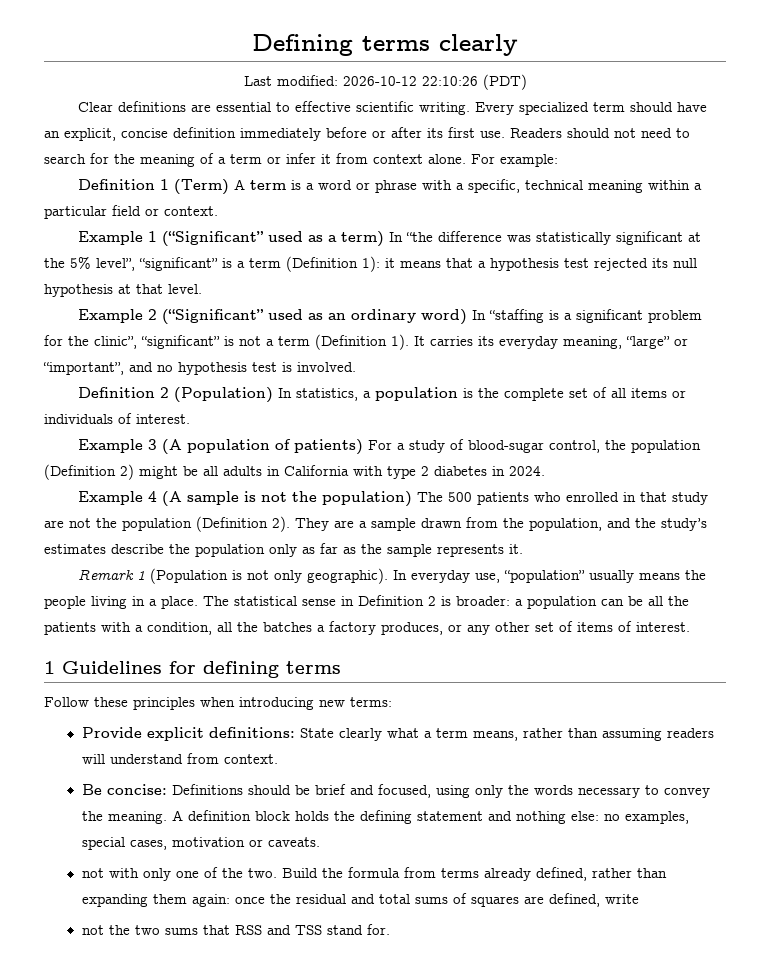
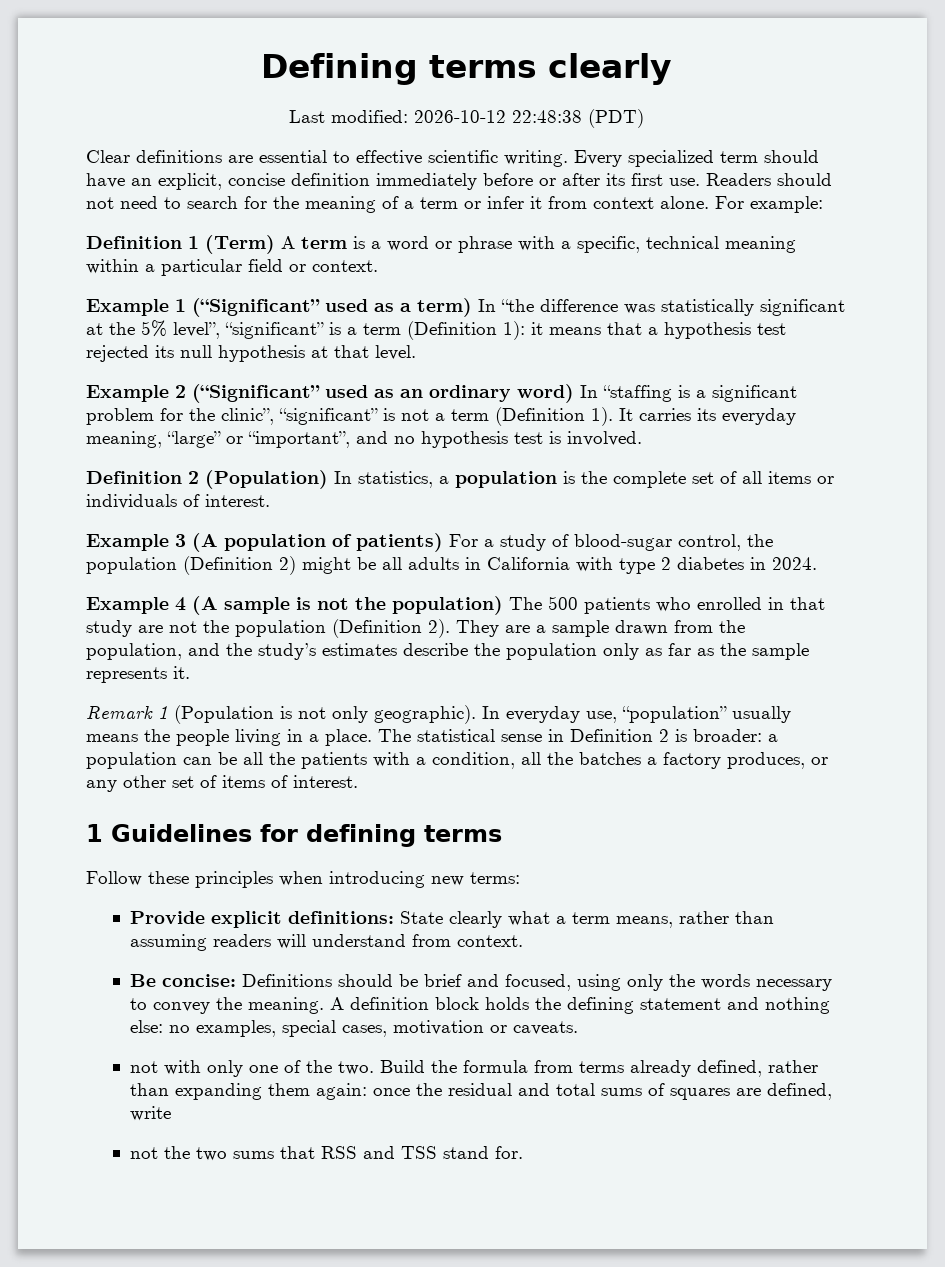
[421,76,478,86] 22:10:26 -> [511,110,582,123] 22:48:38

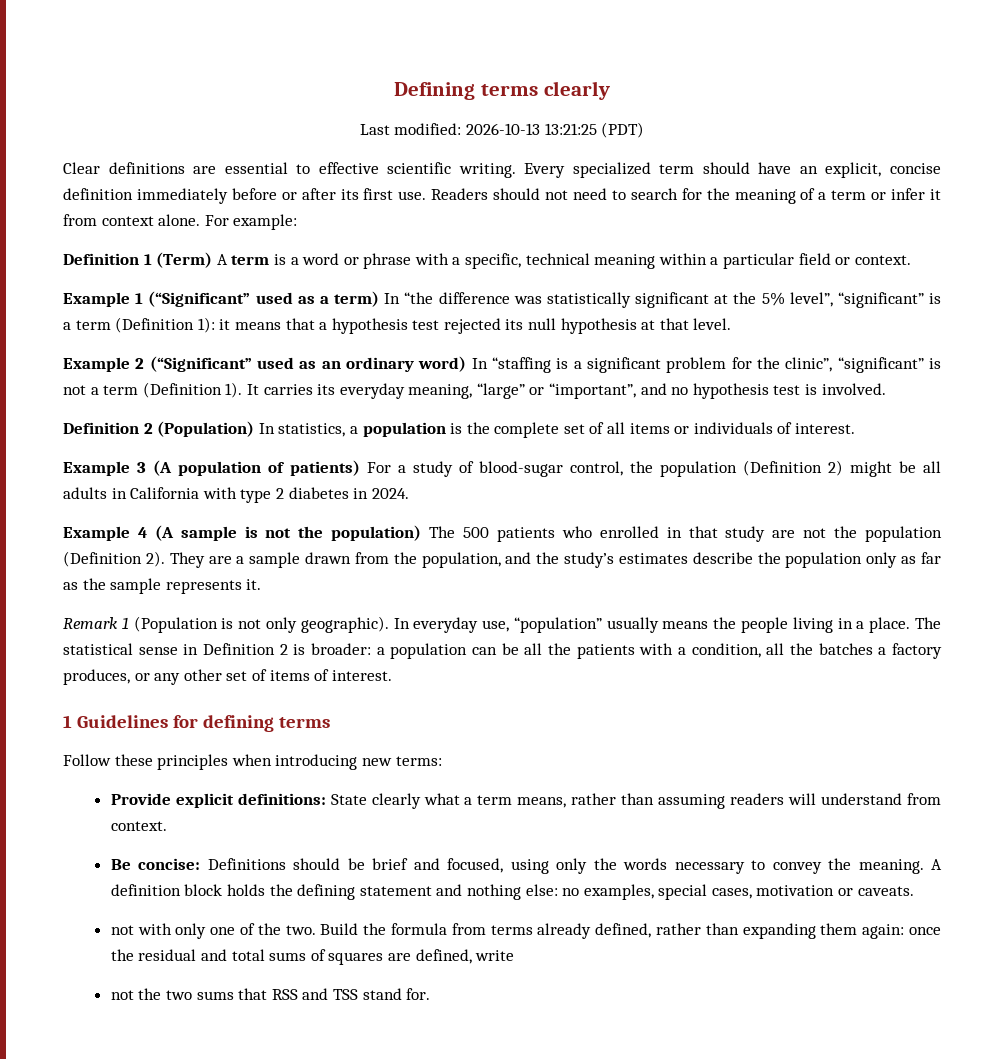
[413,110,582,123] 2026-10-12 22:48:38 -> [465,123,597,135] 2026-10-13 13:21:25

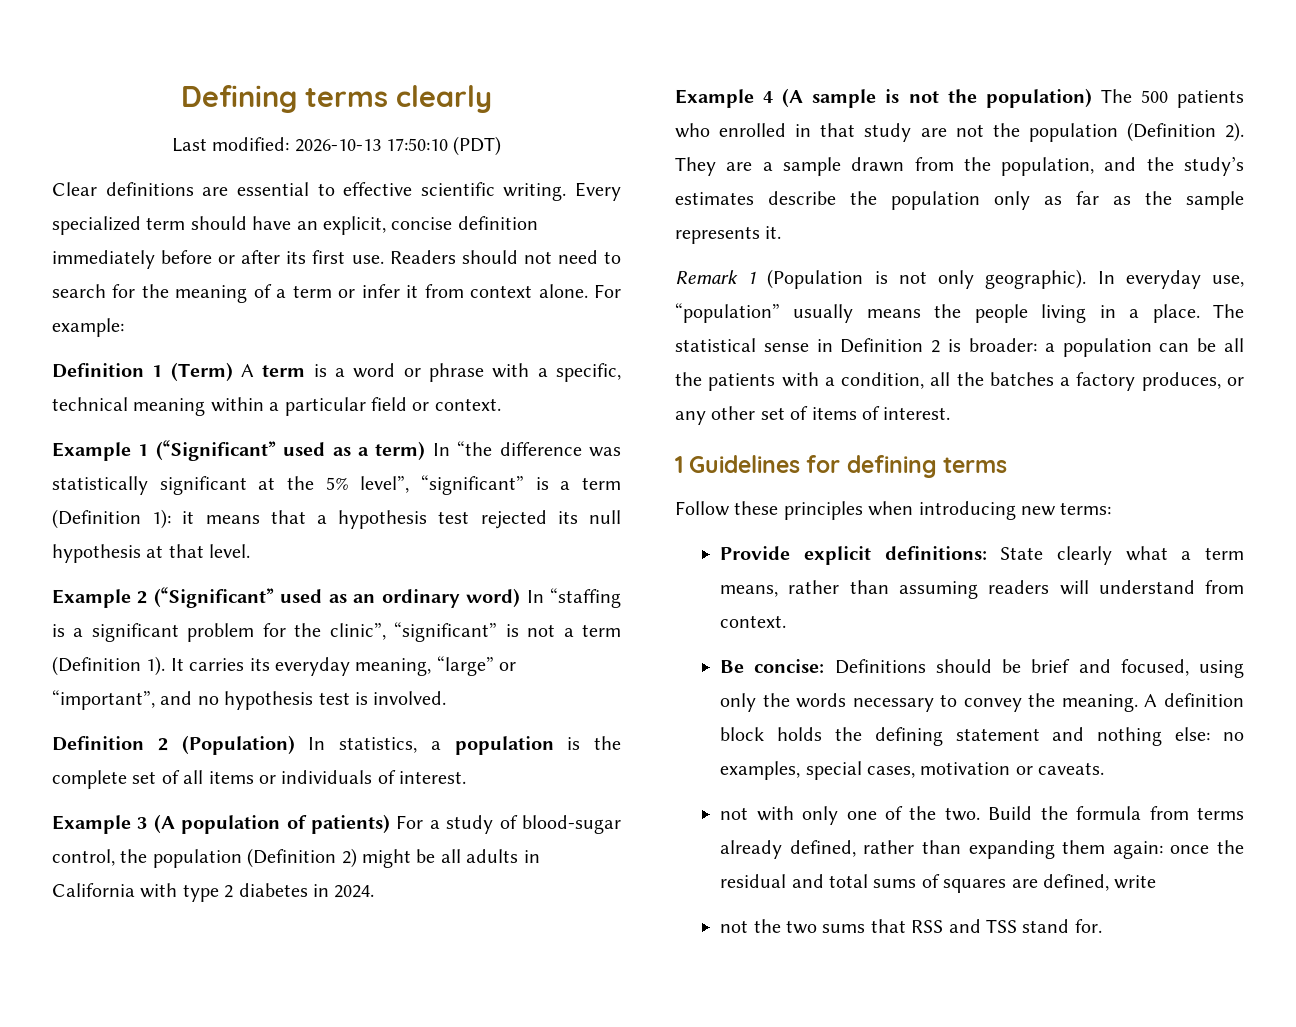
[544,123,597,135] 13:21:25 -> [385,138,448,151] 17:50:10

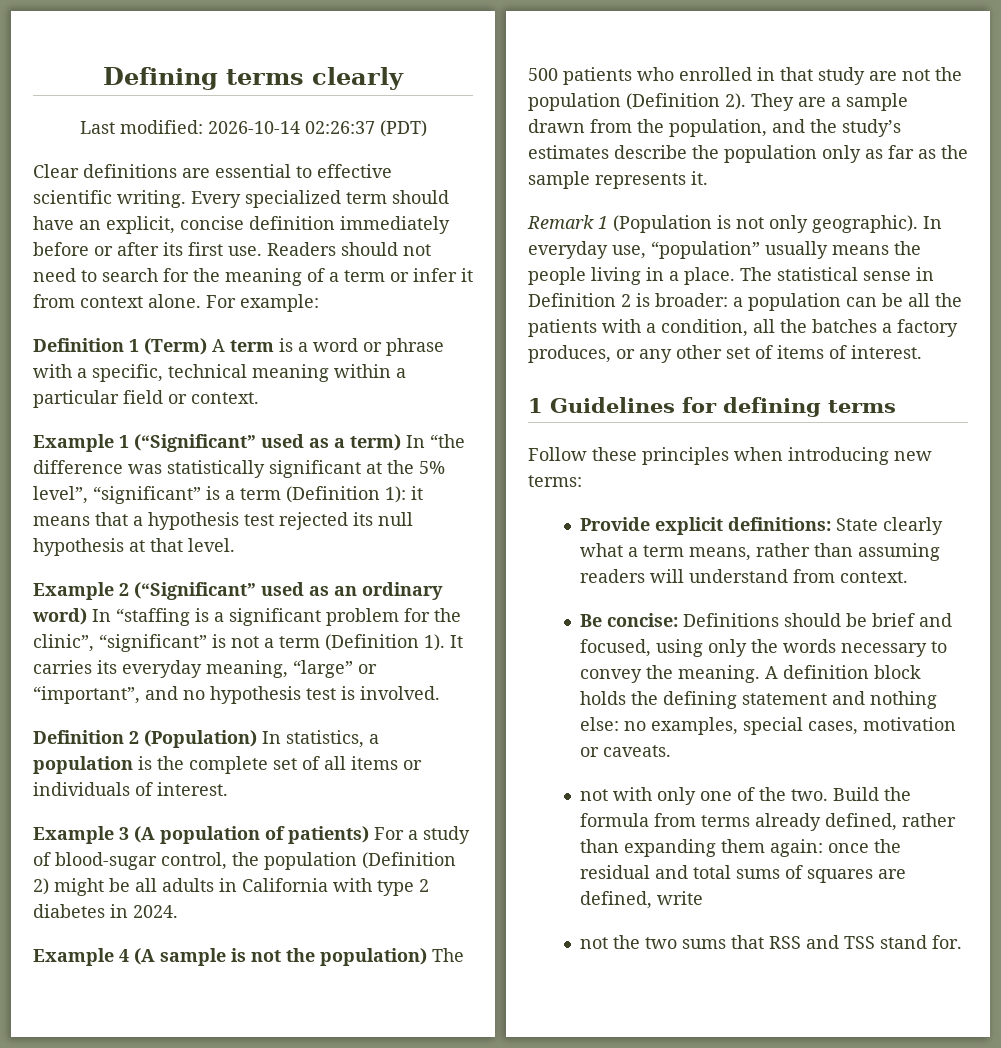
[294,138,448,152] 2026-10-13 17:50:10 -> [207,121,375,134] 2026-10-14 02:26:37

